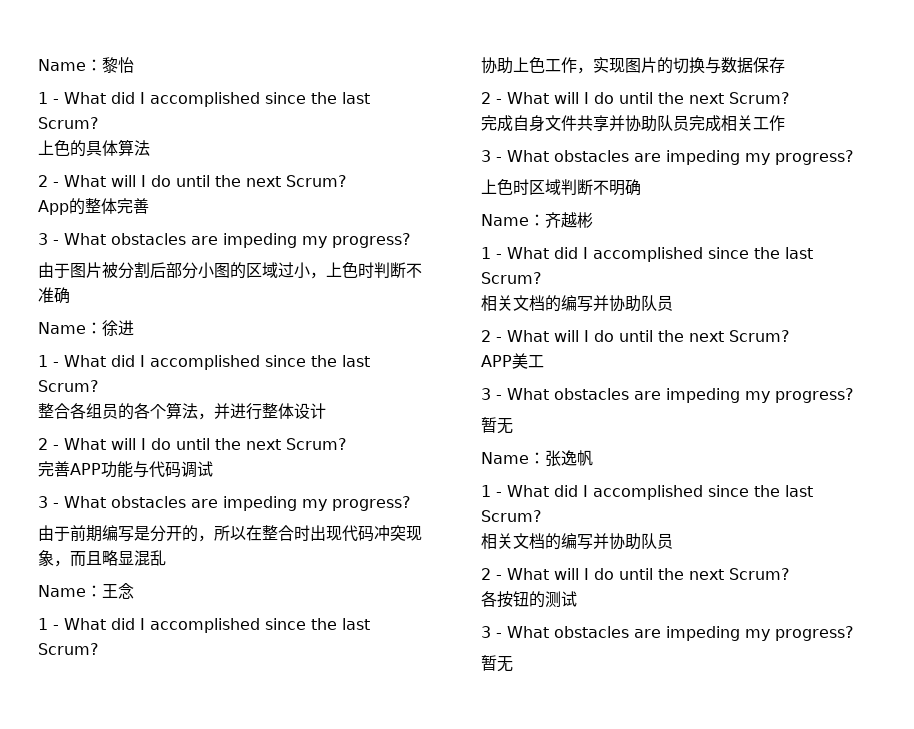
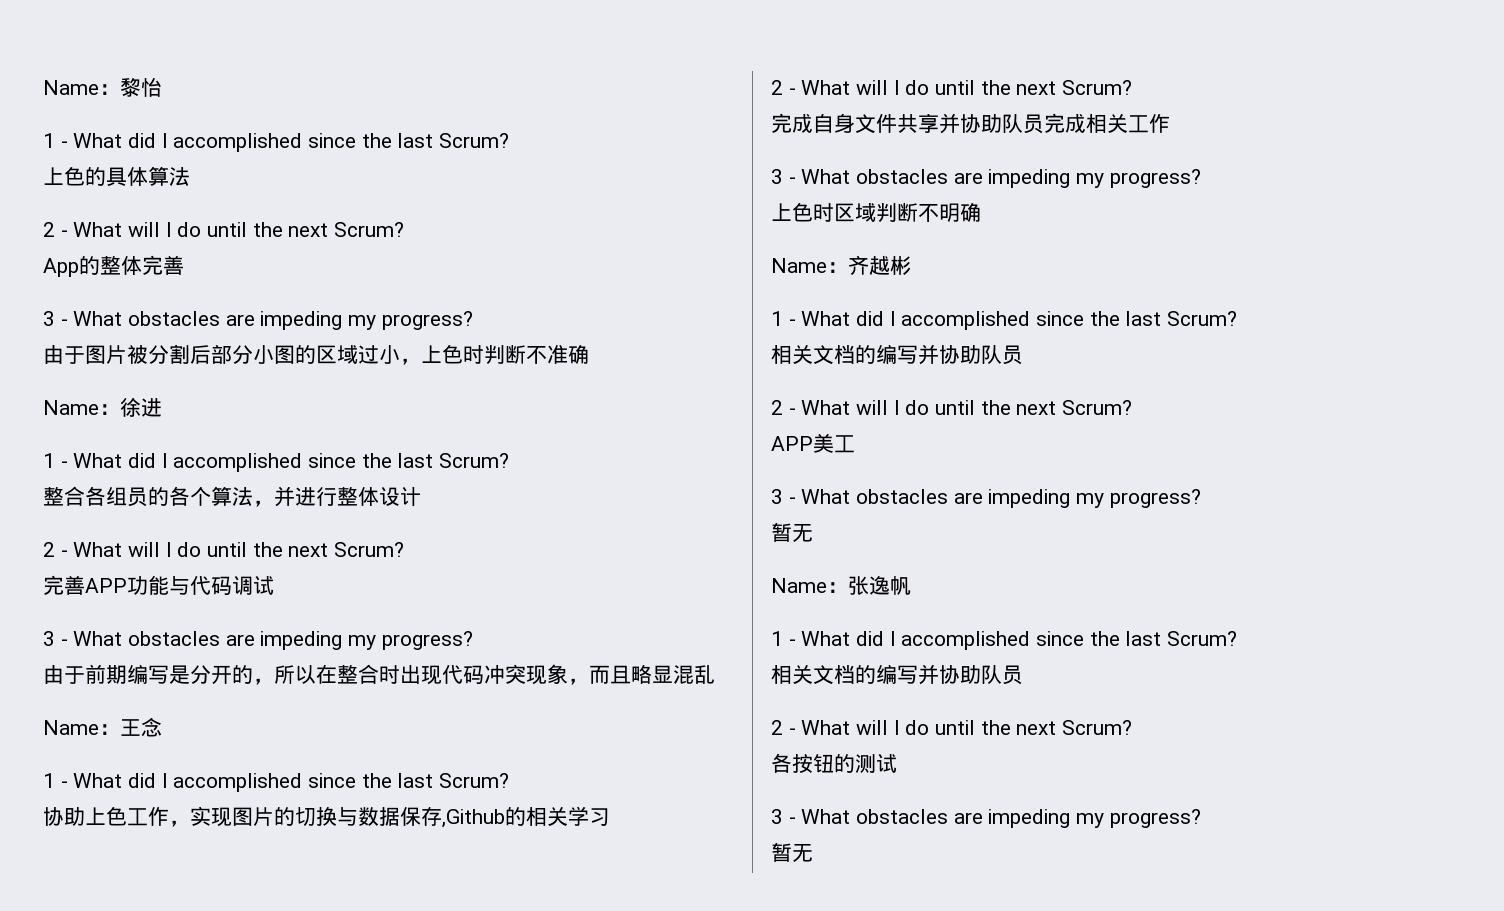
(785, 65) none -> [442,806,610,828] ,Github的相关学习

